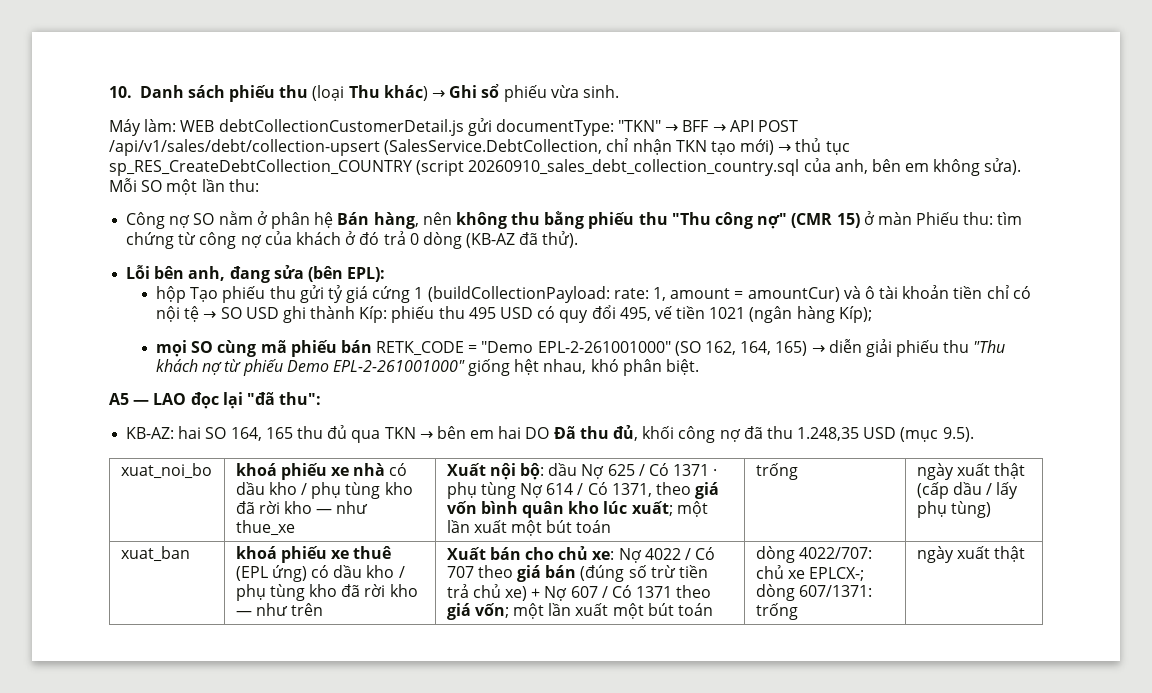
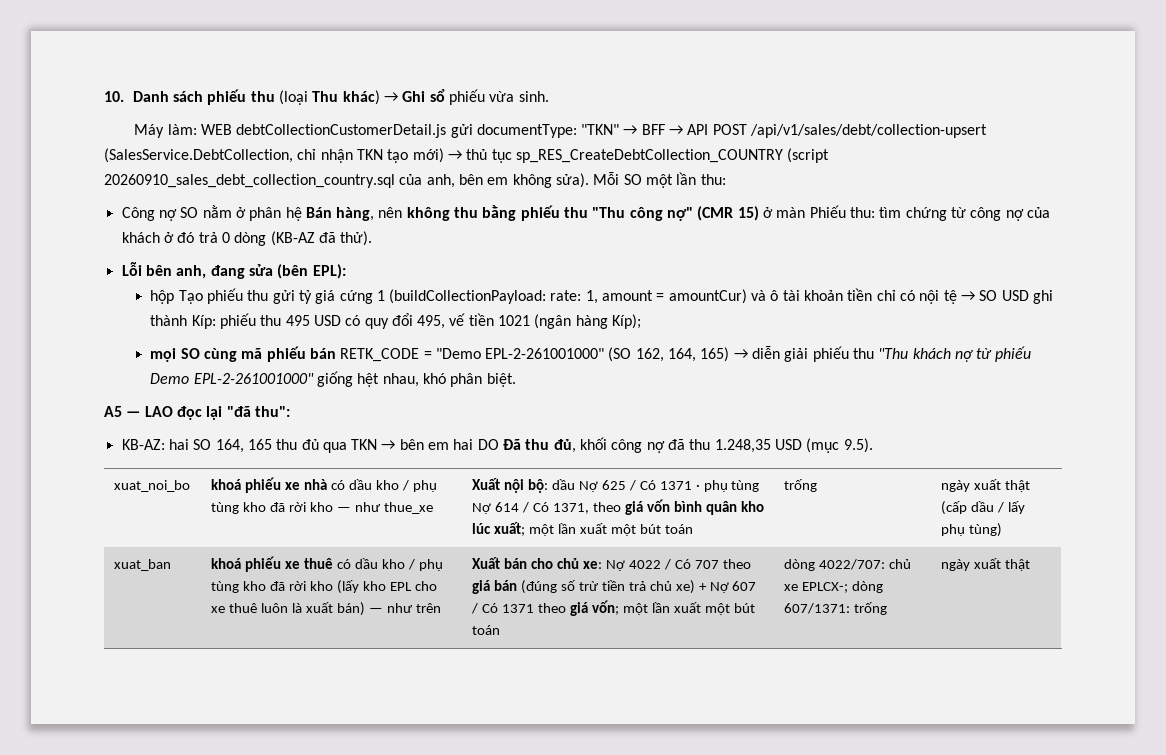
[235,565,307,582] (EPL ứng) -> (334, 563) none
(418, 590) none -> [336,580,437,594] [211,602,365,616] (lấy kho EPL cho xe thuê luôn là xuất bán)

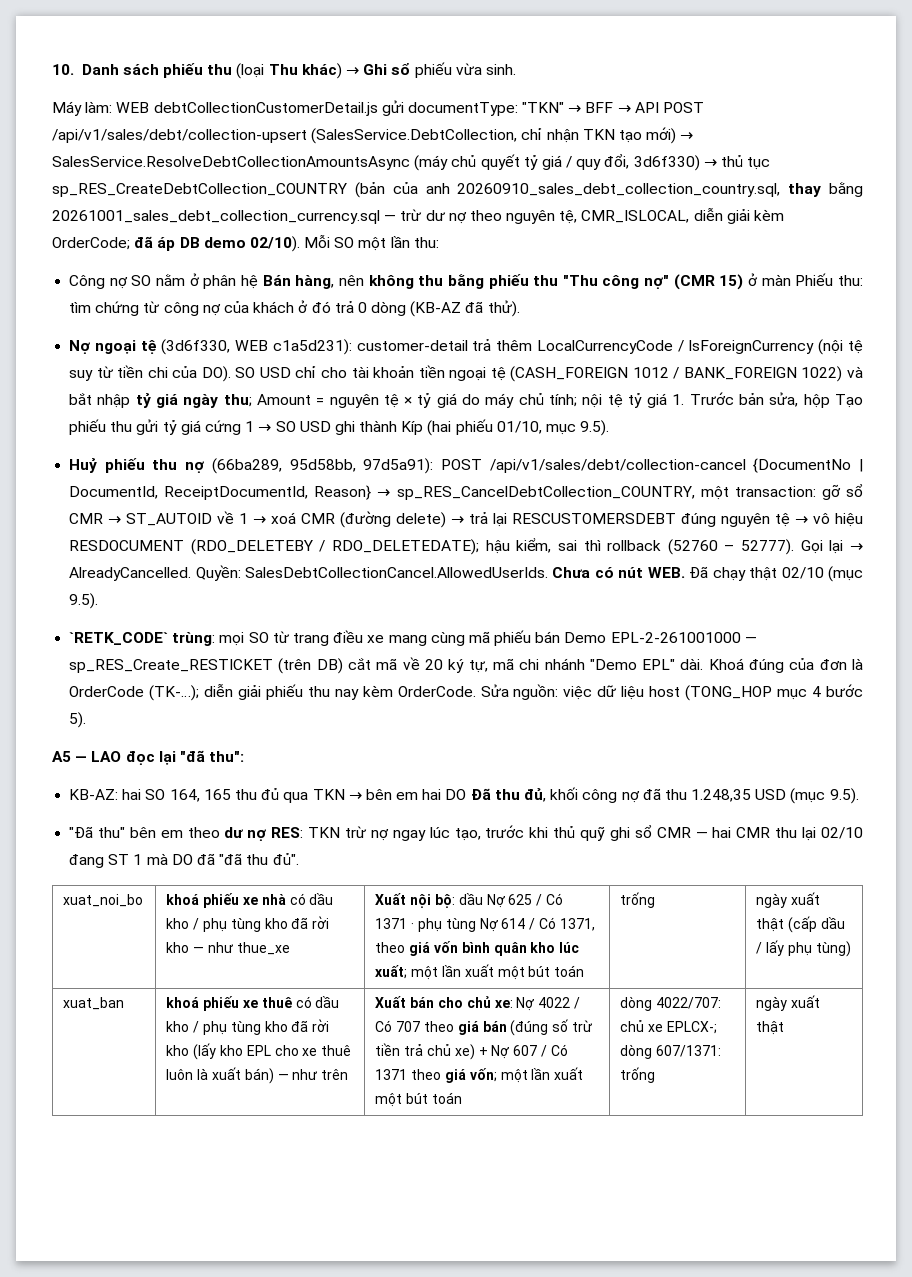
[466,148,830,163] [104,173,589,188] thủ tục sp_RES_CreateDebtCollection_COUNTRY (script 20260910_sales_debt_collection_country.sql của anh, bên em không sửa). -> [52,154,771,171] [52,182,863,198] [52,207,785,224] [52,236,300,252] SalesService.ResolveDebtCollectionAmountsAsync (máy chủ quyết tỷ giá / quy đổi, 3d6f330) → thủ tục sp_RES_CreateDebtCollection_COUNTRY (bản của anh 20260910_sales_debt_collection_country.sql, thay bằng 20261001_sales_debt_collection_currency.sql — trừ dư nợ theo nguyên tệ, CMR_ISLOCAL, diễn giải kèm OrderCode; đã áp DB demo 02/10).
[121,262,346,279] Lỗi bên anh, đang sửa (bên EPL): // -> [69,339,863,355] [69,365,864,382] [69,392,799,408] Nợ ngoại tệ (3d6f330, WEB c1a5d231): customer-detail trả thêm LocalCurrencyCode / IsForeignCurrency (nội tệ suy từ tiền chi của DO). SO USD chỉ cho tài khoản tiền ngoại tệ (CASH_FOREIGN 1012 / BANK_FOREIGN 1022) và bắt nhập tỷ giá ngày thu; Amount = nguyên tệ × tỷ giá do máy chủ tính; nội tệ tỷ giá 1. Trước bản sửa,
[389,288,957,304] (buildCollectionPayload: rate: 1, amount = amountCur) và ô tài khoản tiền chỉ có nội tệ -> (255, 426) none
[191,313,642,329] [150,346,1031,362] [150,371,516,387] Kíp: phiếu thu 495 USD có quy đổi 495, vế tiền 1021 (ngân hàng Kíp); // mọi SO cùng mã phiếu bán RETK_CODE = "Demo EPL-2-261001000" (SO 162, 164, 165) → diễn giải phiếu thu "Thu khách nợ từ phiếu Demo EPL-2-261001000" giống hệt nhau, khó phân biệt. -> [401,419,610,436] [69,458,863,474] [69,484,863,500] [69,511,864,528] [69,538,864,555] [69,565,864,582] [69,593,99,609] [69,630,757,646] [69,657,863,674] [69,683,864,701] [69,712,87,728] Kíp (hai phiếu 01/10, mục 9.5). // Huỷ phiếu thu nợ (66ba289, 95d58bb, 97d5a91): POST /api/v1/sales/debt/collection-cancel {DocumentNo | DocumentId, ReceiptDocumentId, Reason} → sp_RES_CancelDebtCollection_COUNTRY, một transaction: gỡ sổ CMR → ST_AUTOID về 1 → xoá CMR (đường delete) → trả lại RESCUSTOMERSDEBT đúng nguyên tệ → vô hiệu RESDOCUMENT (RDO_DELETEBY / RDO_DELETEDATE); hậu kiểm, sai thì rollback (52760 – 52777). Gọi lại → AlreadyCancelled. Quyền: SalesDebtCollectionCancel.AllowedUserIds. Chưa có nút WEB. Đã chạy thật 02/10 (mục 9.5). // `RETK_CODE` trùng: mọi SO từ trang điều xe mang cùng mã phiếu bán Demo EPL-2-261001000 — sp_RES_Create_RESTICKET (trên DB) cắt mã về 20 ký tự, mã chi nhánh "Demo EPL" dài. Khoá đúng của đơn là OrderCode (TK-…); diễn giải phiếu thu nay kèm OrderCode. Sửa nguồn: việc dữ liệu host (TONG_HOP mục 4 bước 5).
(873, 445) none -> [69,825,863,841] [69,853,299,868] // "Đã thu" bên em theo dư nợ RES: TKN trừ nợ ngay lúc tạo, trước khi thủ quỹ ghi sổ CMR — hai CMR thu lại 02/10 đang ST 1 mà DO đã "đã thu đủ".

